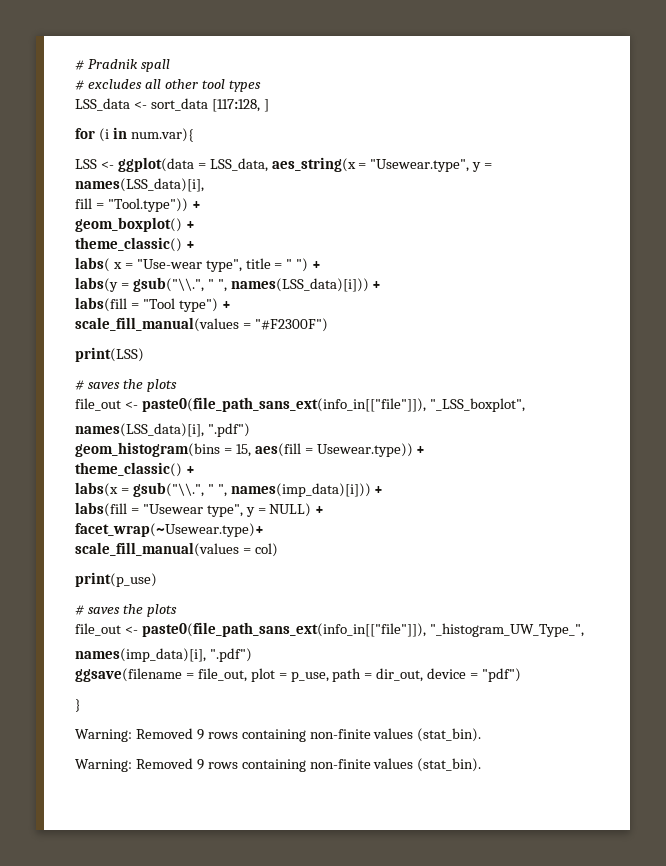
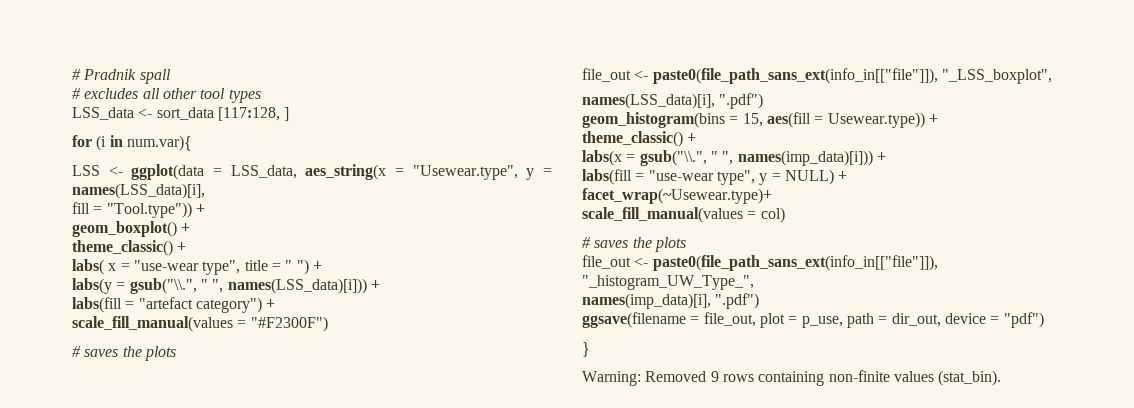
[136,259,202,269] "Use-wear -> [133,260,199,271] "use-wear
[142,298,218,312] "Tool type") -> [138,297,262,313] "artefact category")
[75,347,144,362] // print(LSS) -> (328, 324) none
[142,504,203,514] "Usewear -> [648,170,714,181] "use-wear
[75,572,157,587] // print(p_use) -> (785, 215) none
[75,758,482,772] // Warning: Removed 9 rows containing non-finite values (stat_bin). -> (1002, 378) none

